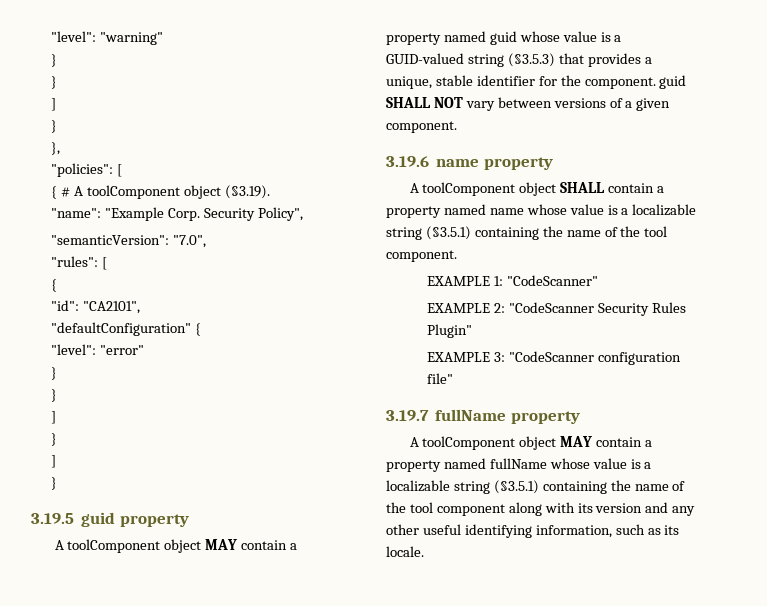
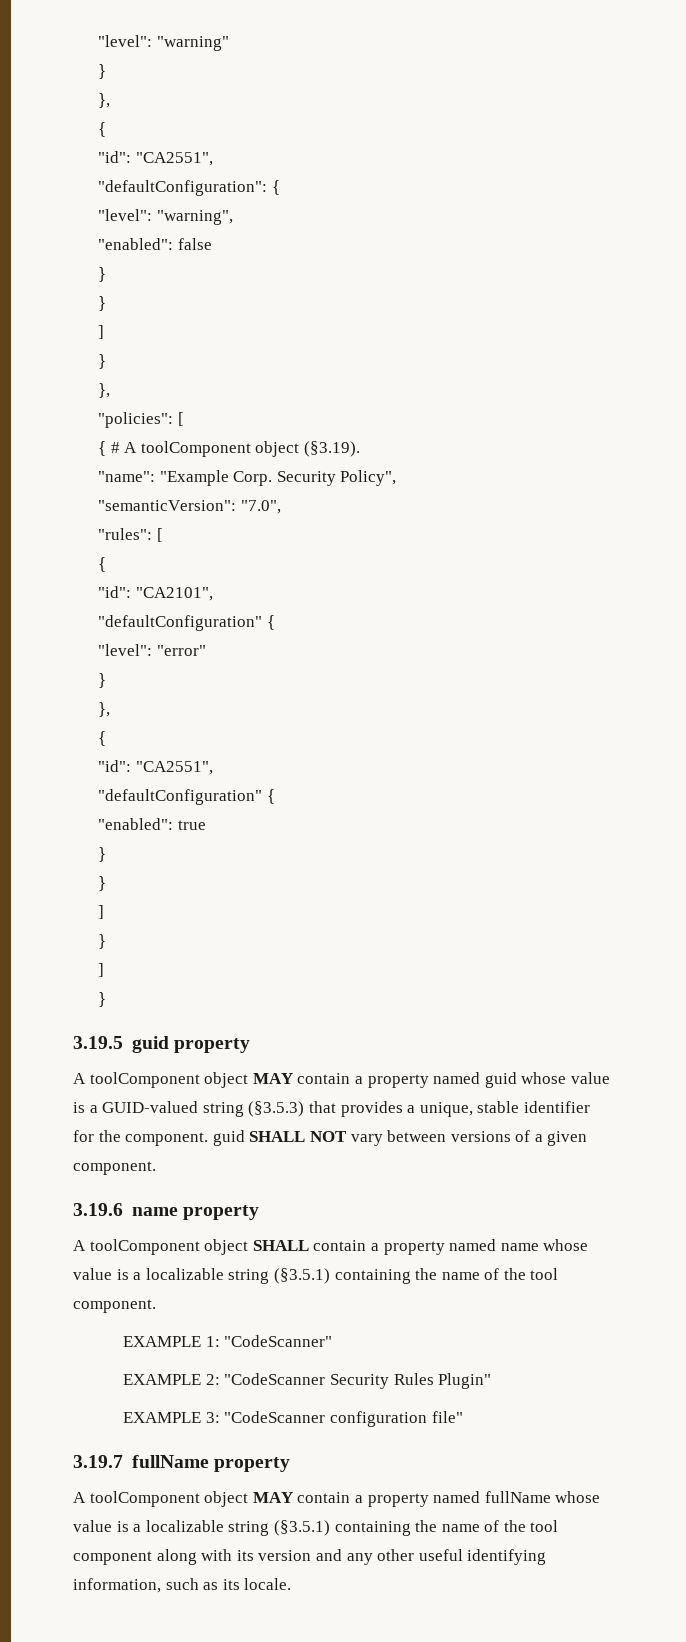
(58, 60) none -> [98,93,111,108] [98,122,107,137] [98,151,213,166] [98,180,280,196] [98,209,233,225] [98,238,212,250] [98,267,107,282] // }, // { // "id": "CA2551", // "defaultConfiguration": { // "level": "warning", // "enabled": false // }
(58, 373) none -> [98,702,111,717] [98,731,107,746] [98,760,213,775] [98,789,275,805] [98,818,206,830] [98,847,107,862] // }, // { // "id": "CA2551", // "defaultConfiguration" { // "enabled": true // }

